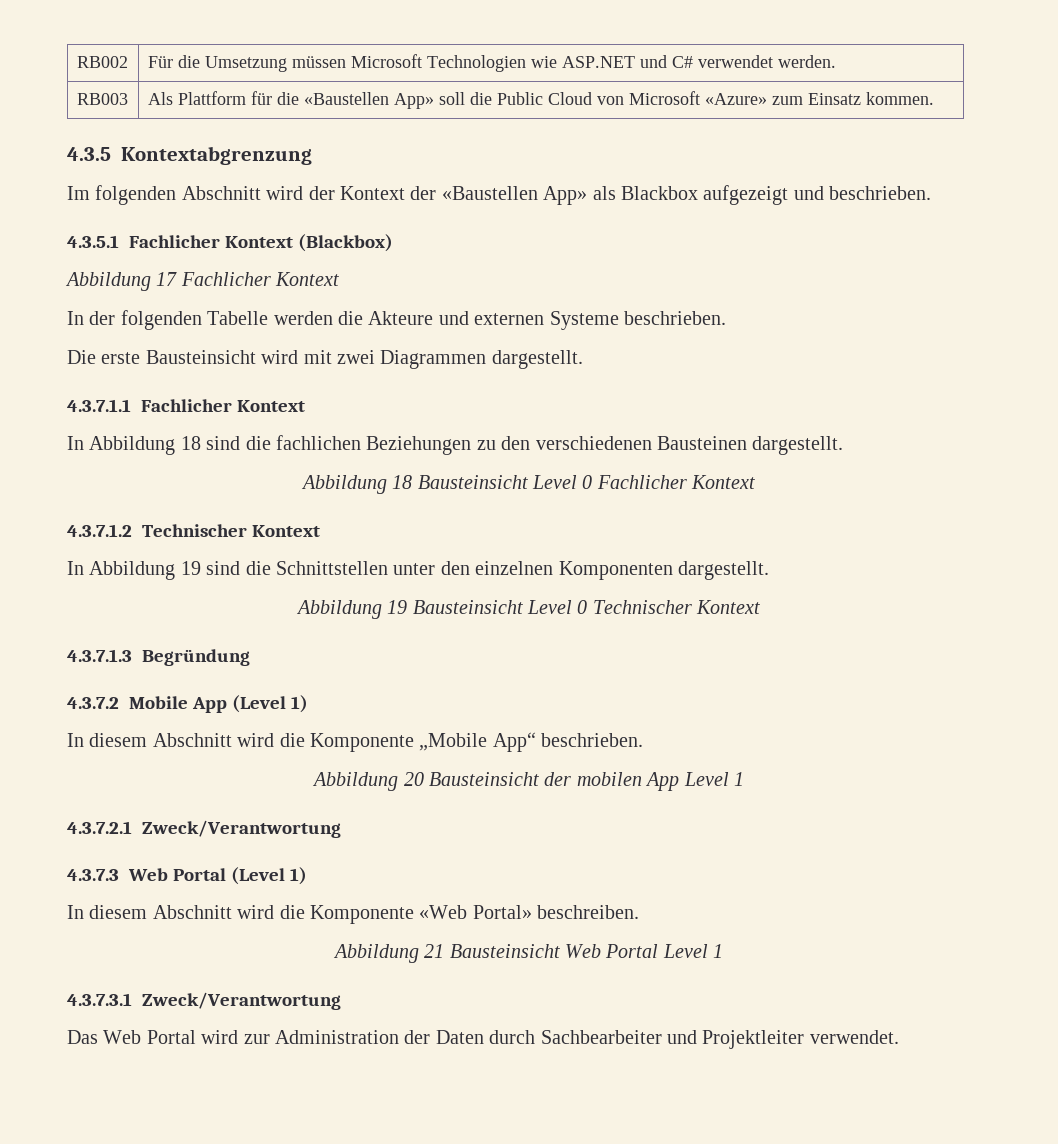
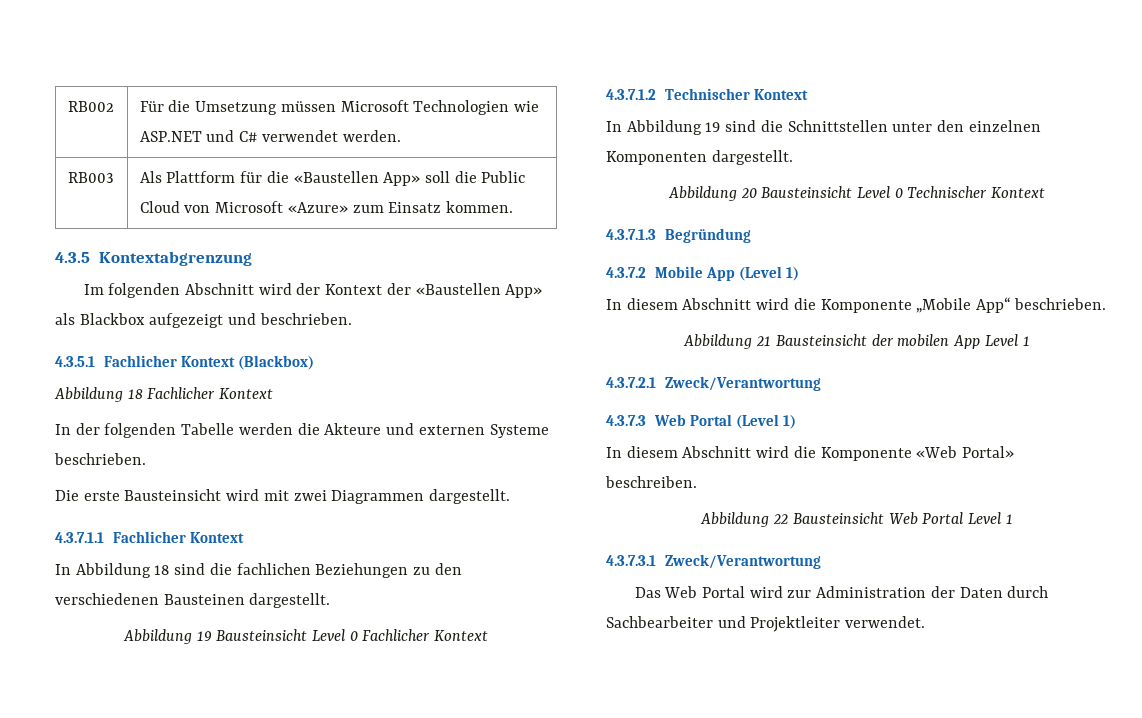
[156,272,178,286] 17 -> [127,389,143,399] 18
[392,475,413,489] 18 -> [196,631,212,641] 19
[387,600,408,614] 19 -> [740,188,757,199] 20
[403,772,424,786] 20 -> [756,336,772,347] 21
[424,944,445,958] 21 -> [773,514,789,525] 22

